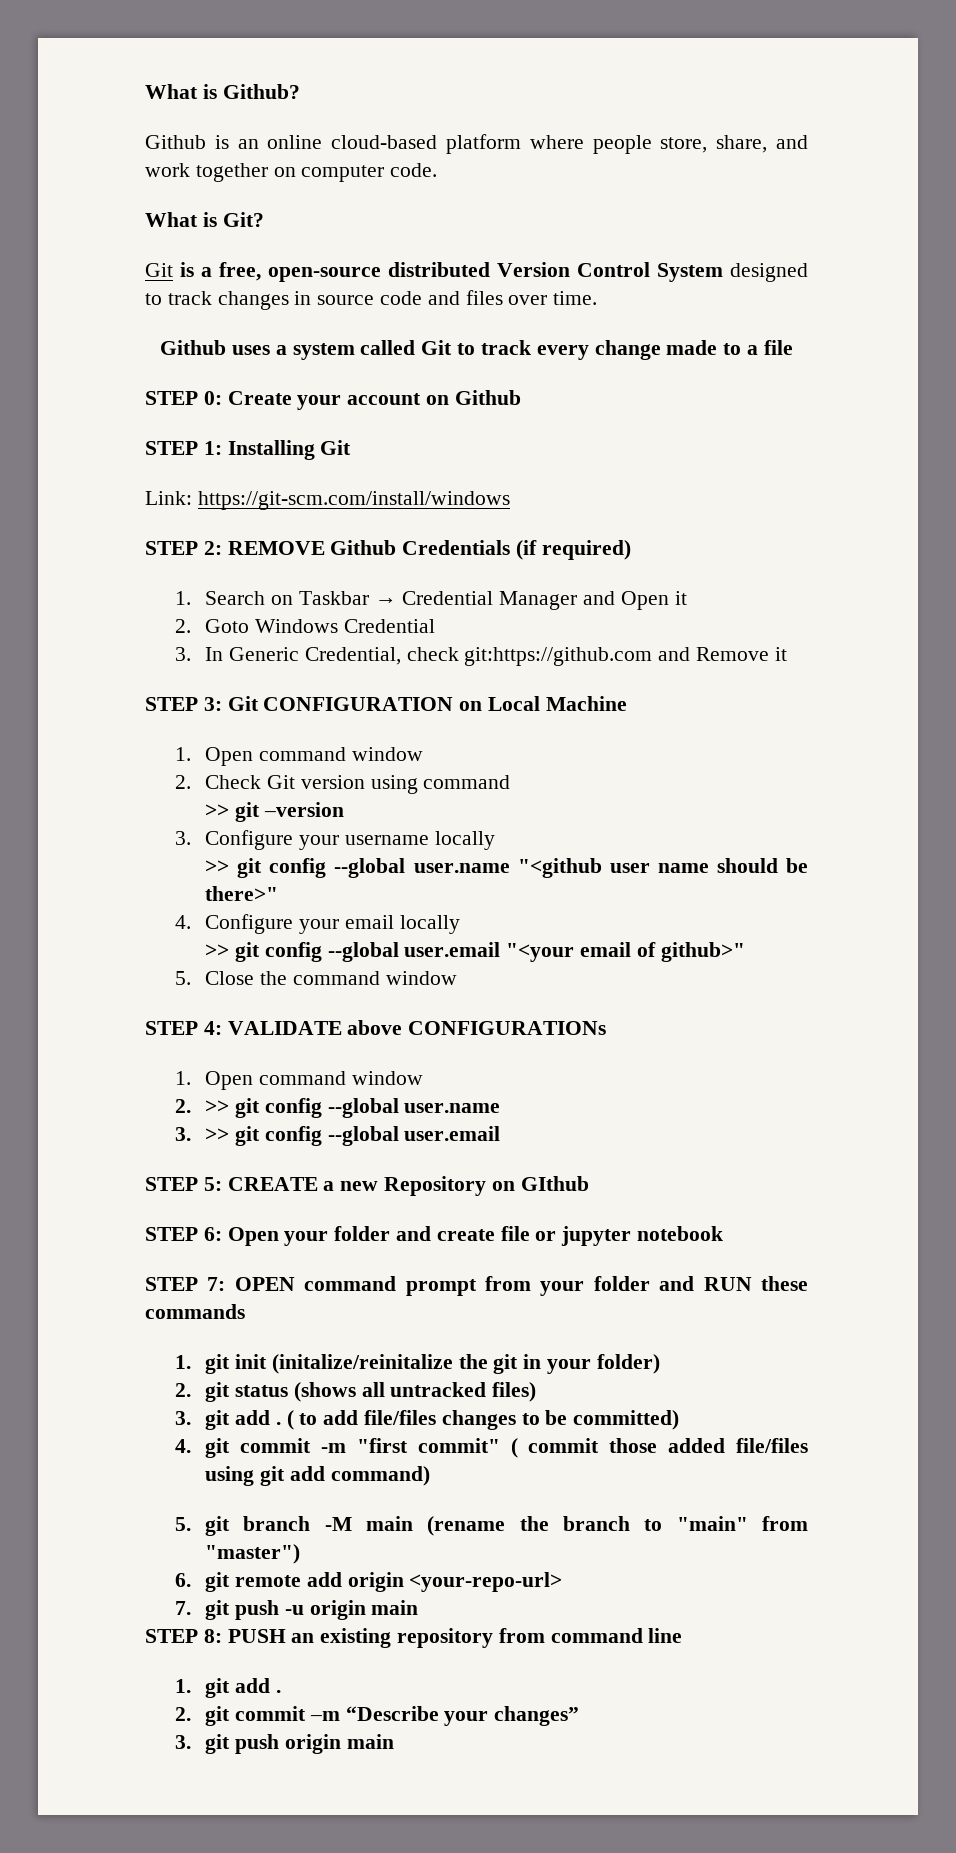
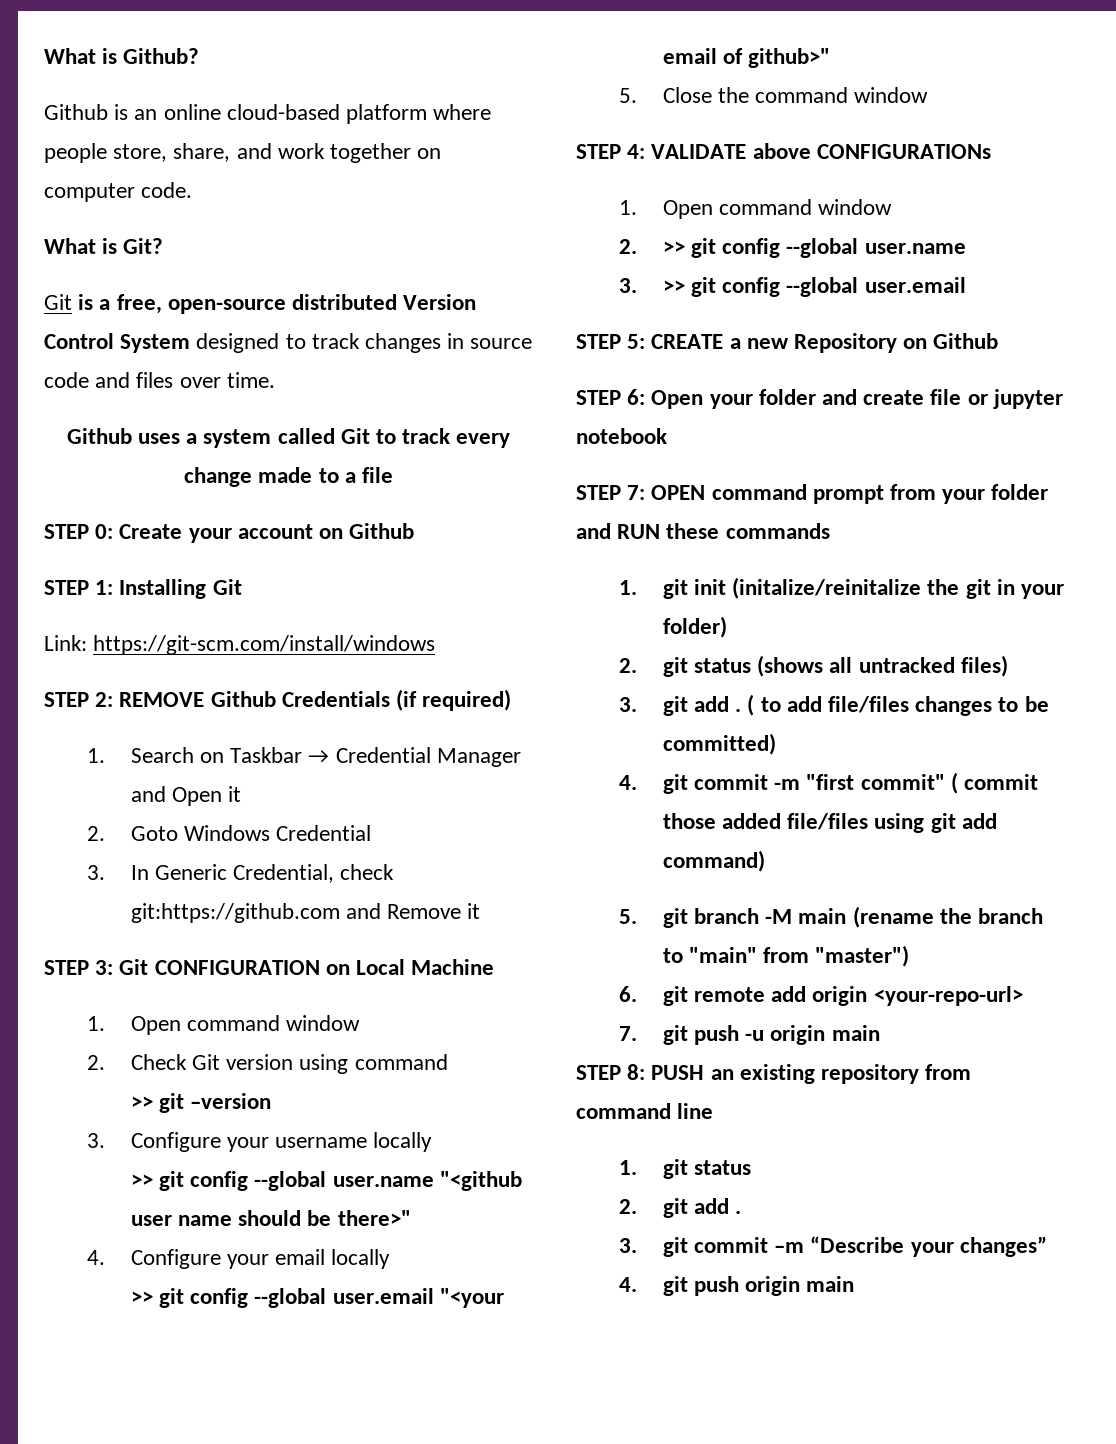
[520,1176,589,1191] GIthub -> [933,333,999,349] Github
(231, 1688) none -> [693,1160,751,1175] [619,1198,688,1218] status // 2. git
[175,1707,192,1721] 2. -> [619,1238,638,1253] 3.
[175,1735,192,1749] 3. -> [619,1277,638,1292] 4.

